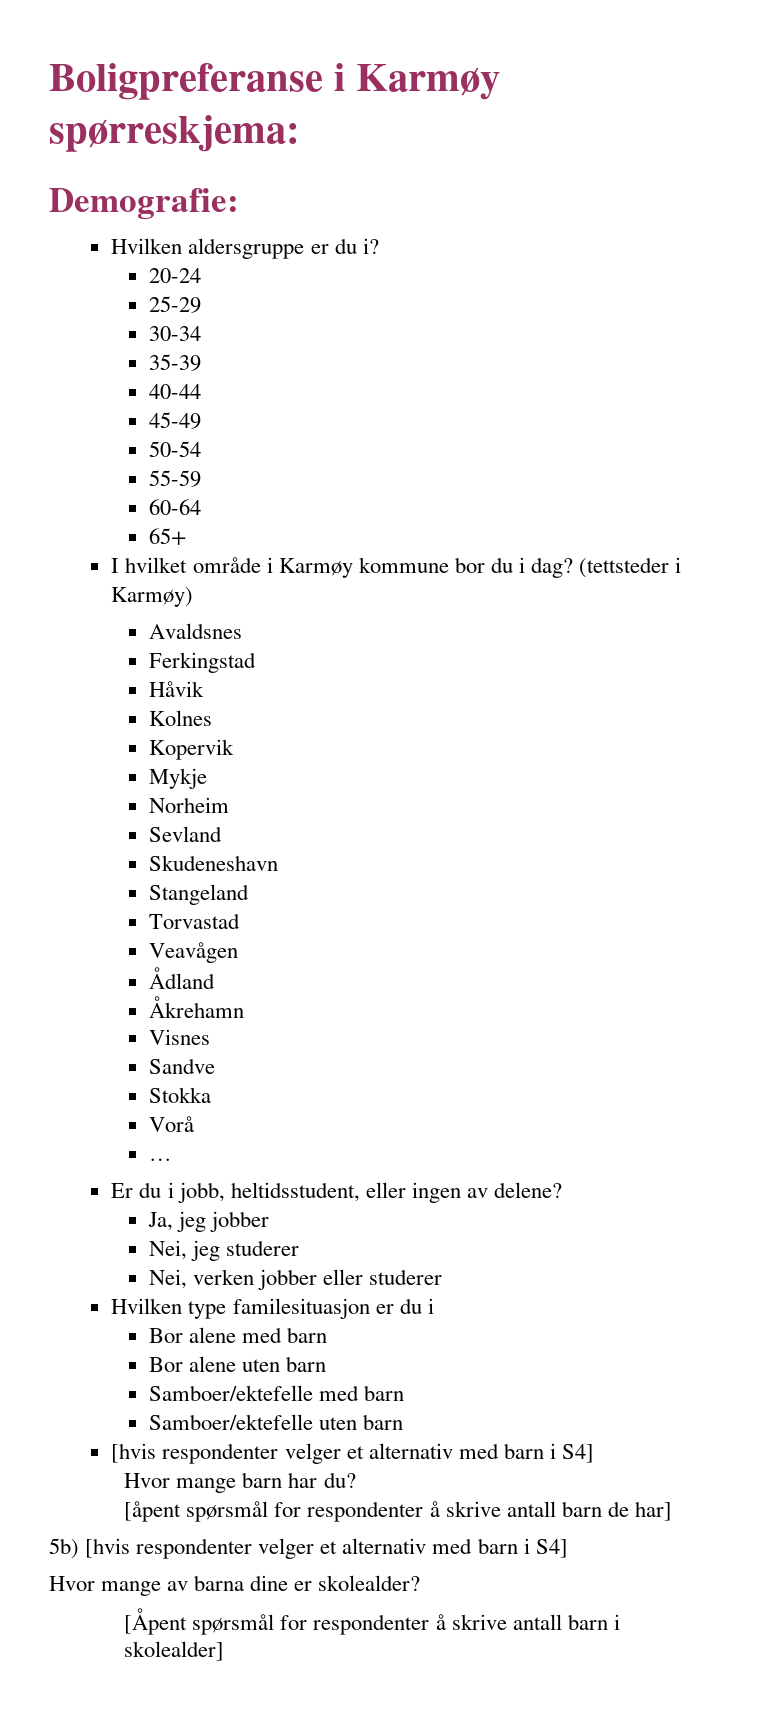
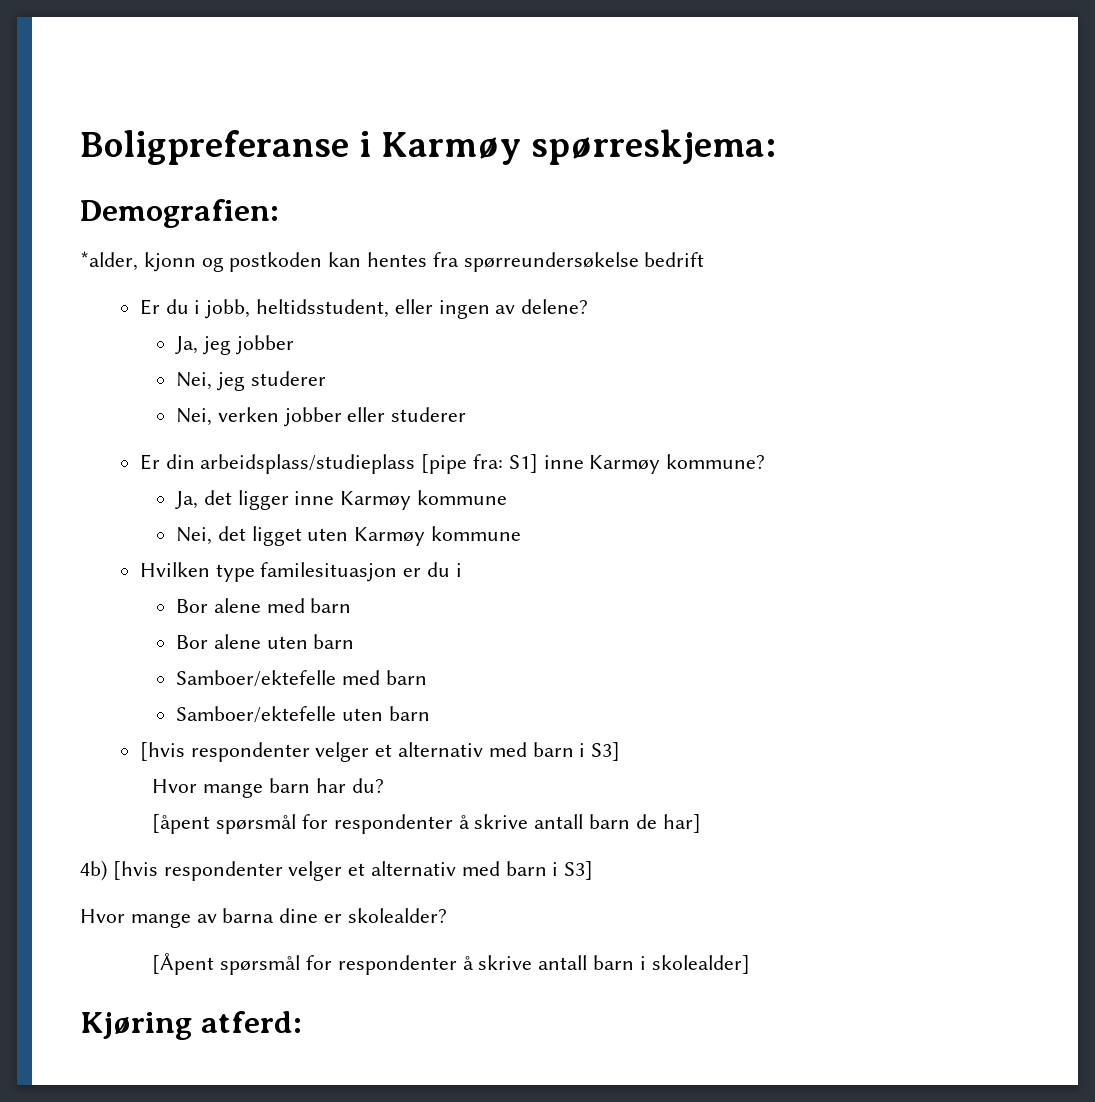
[49,188,239,220] [111,238,379,259] [148,268,201,283] [148,296,201,313] [148,326,201,341] [148,354,201,371] [148,384,201,399] [148,412,201,429] [148,441,201,457] [148,470,201,487] [148,499,201,515] [148,528,186,545] [111,557,682,578] [111,587,194,607] [148,623,242,639] [148,652,256,673] [148,681,204,697] [148,710,212,726] [148,739,234,760] [148,768,207,789] [148,797,229,813] [148,826,222,842] [148,855,278,871] [148,884,249,905] [148,913,240,929] [148,942,238,963] [148,967,215,989] [148,996,244,1018] [148,1029,210,1045] [148,1058,215,1074] [148,1087,211,1103] [148,1116,194,1132] [148,1158,172,1161] Demografie: // Hvilken aldersgruppe er du i? // 20-24 // 25-29 // 30-34 // 35-39 // 40-44 // 45-49 // 50-54 // 55-59 // 60-64 // 65+ // I hvilket område i Karmøy kommune bor du i dag? (tettsteder i Karmøy) // Avaldsnes // Ferkingstad // Håvik // Kolnes // Kopervik // Mykje // Norheim // Sevland // Skudeneshavn // Stangeland // Torvastad // Veavågen // Ådland // Åkrehamn // Visnes // Sandve // Stokka // Vorå // … -> [80,199,279,228] [80,251,705,272] Demografien: // *alder, kjonn og postkoden kan hentes fra spørreundersøkelse bedrift
(443, 1277) none -> [139,454,766,474] [175,490,508,510] [176,526,522,546] // Er din arbeidsplass/studieplass [pipe fra: S1] inne Karmøy kommune? // Ja, det ligger inne Karmøy kommune // Nei, det ligget uten Karmøy kommune
[561,1444,594,1463] S4] -> [591,742,621,761] S3]
[49,1538,568,1559] 5b) [hvis respondenter velger et alternativ med barn i S4] -> [80,860,594,881] 4b) [hvis respondenter velger et alternativ med barn i S3]
(225, 1651) none -> [80,1011,302,1040] // Kjøring atferd:

